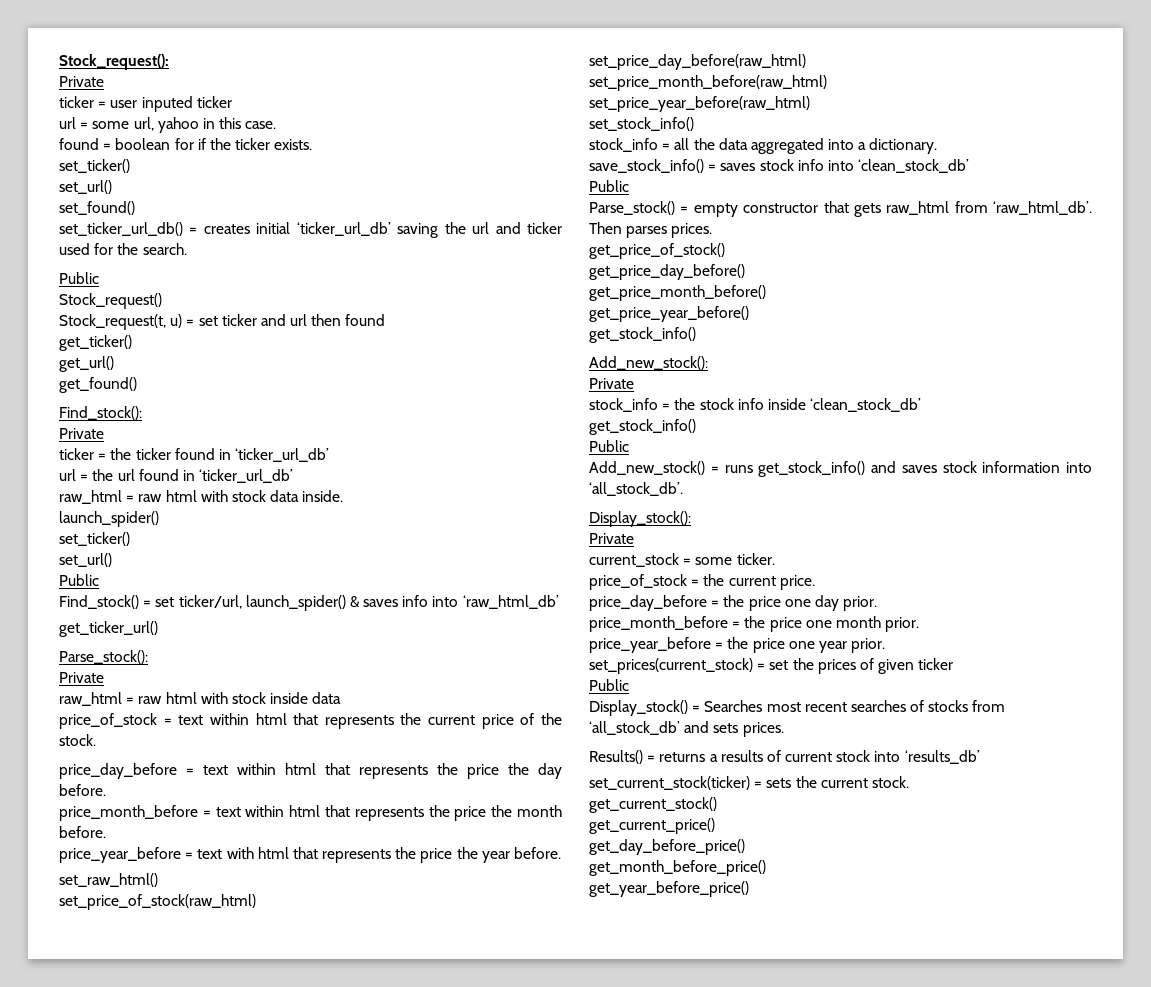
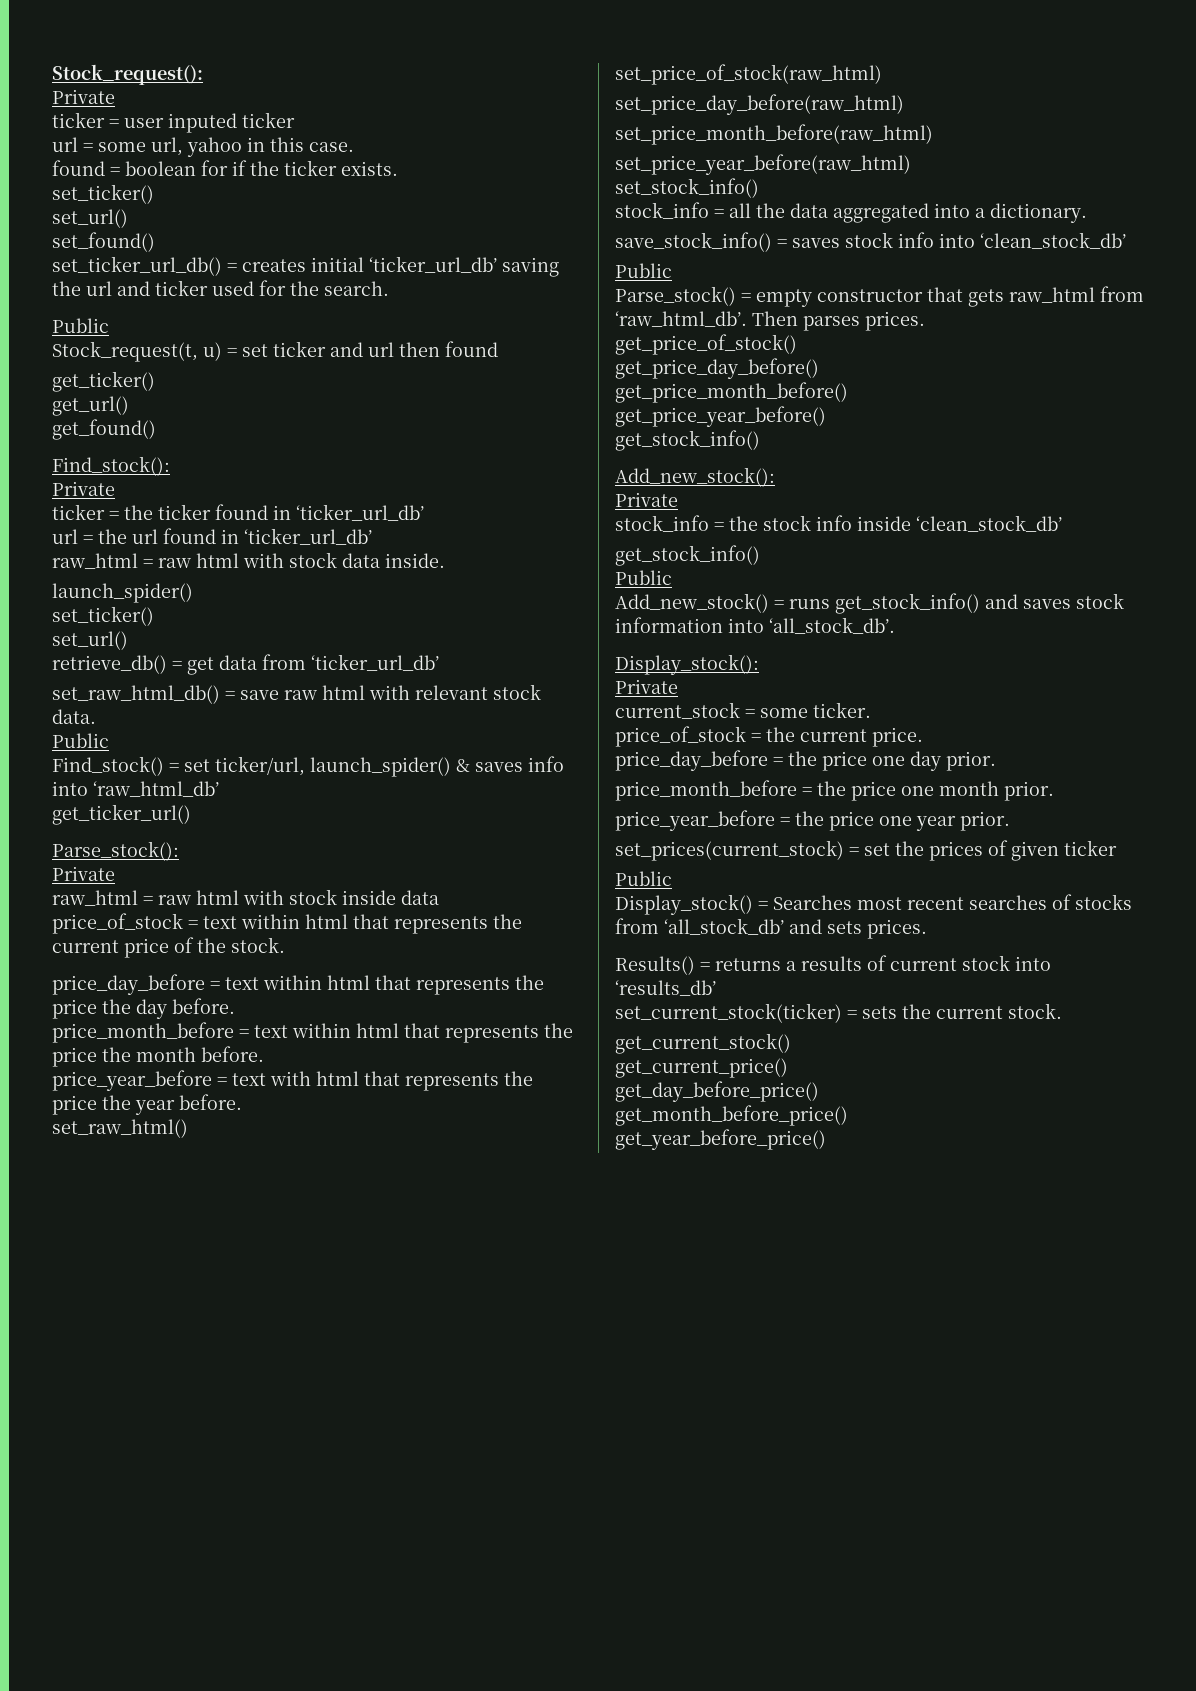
[59,293,162,309] // Stock_request() -> (109, 325) none
(112, 560) none -> [52,654,439,675] [52,684,541,704] [52,709,96,724] // retrieve_db() = get data from ‘ticker_url_db’ // set_raw_html_db() = save raw html with relevant stock data.

